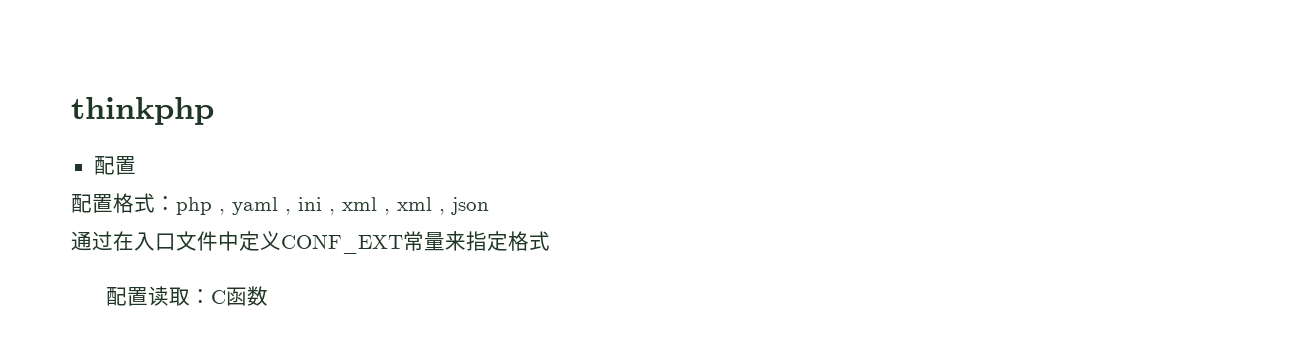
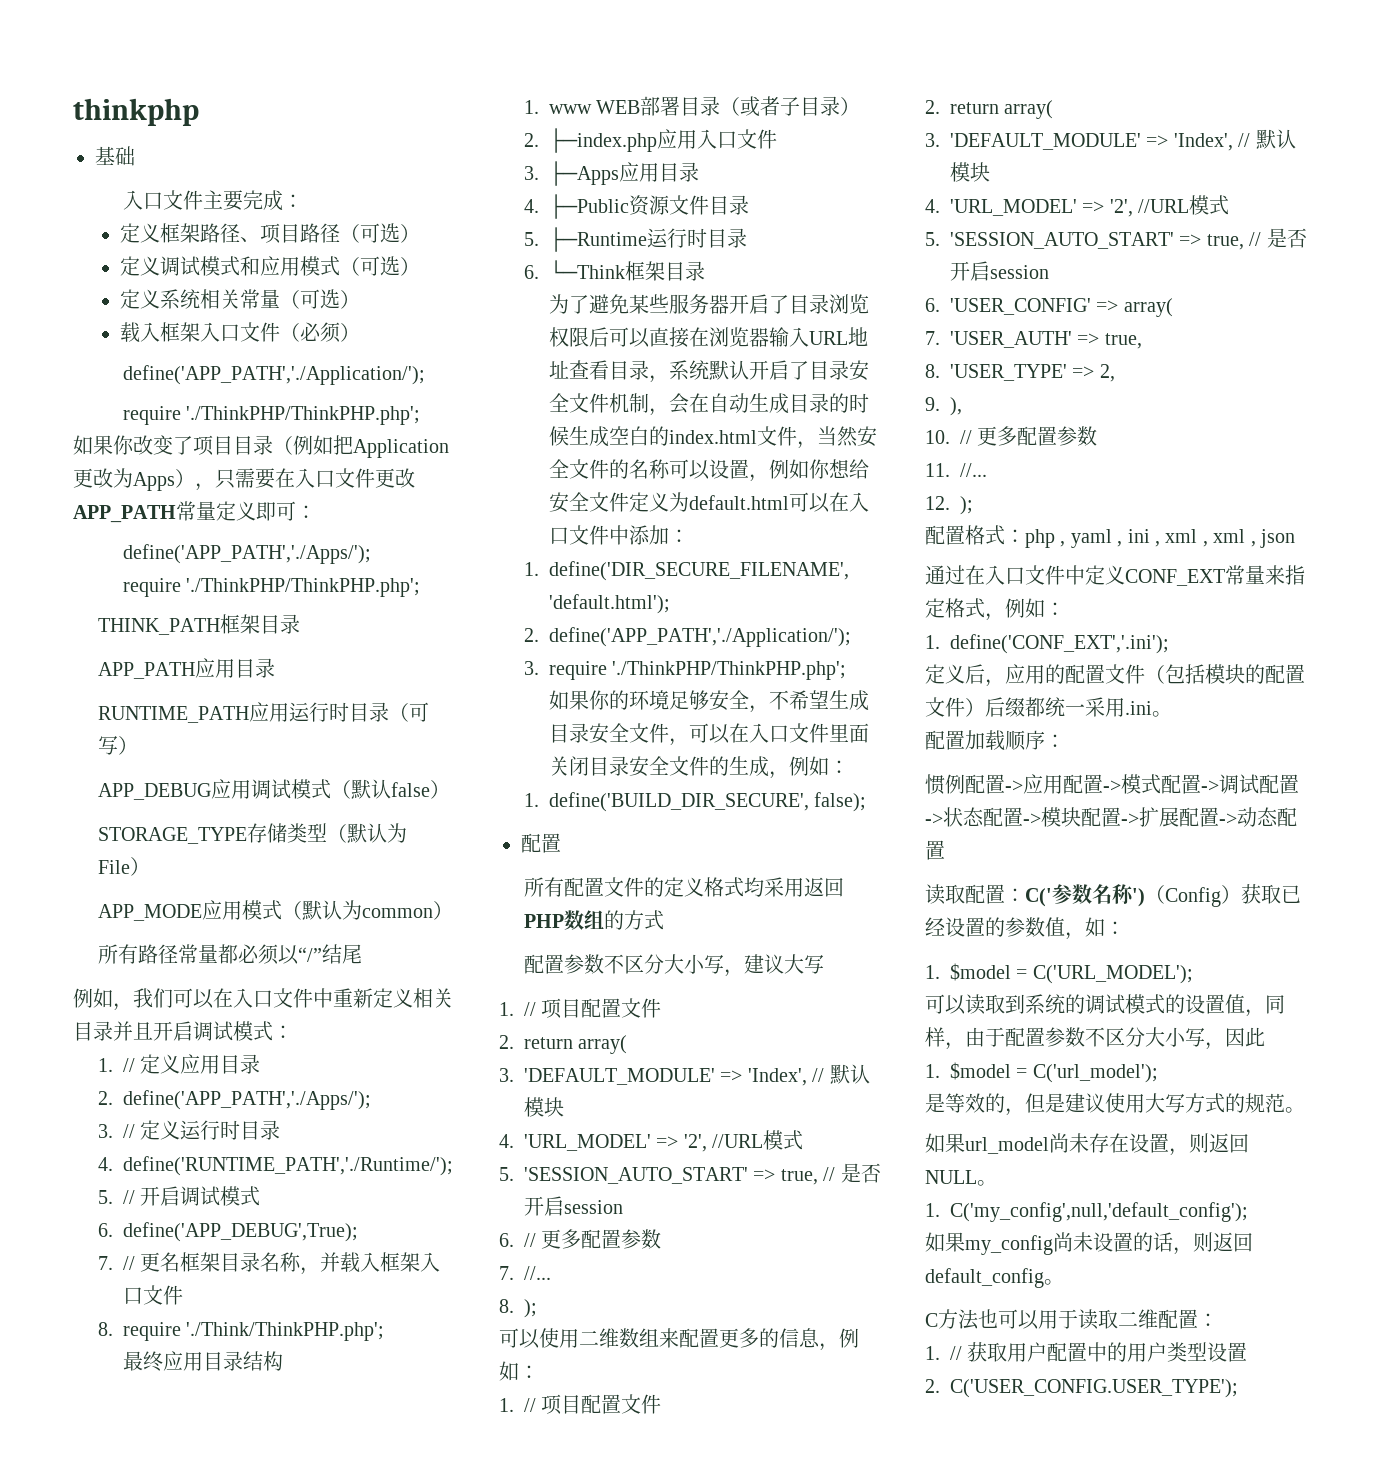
[93,156,136,175] 配置 -> [95,146,135,166] [122,190,303,211] [119,223,420,244] [119,256,420,276] [119,289,360,309] [119,322,360,343] [122,365,425,385] [122,406,421,425] [73,435,449,458] [73,468,415,491] [73,501,316,523] [122,544,371,564] [122,578,421,597] [97,614,300,635] [97,658,275,679] [97,702,429,723] [97,736,138,755] [97,779,450,800] [97,823,407,844] [97,857,150,876] [97,900,453,921] [97,944,362,965] [73,988,453,1011] [73,1021,293,1041] [97,1054,261,1074] [97,1090,371,1110] [97,1120,281,1140] [97,1156,453,1176] [97,1186,261,1206] [97,1222,358,1242] [97,1252,441,1275] [122,1285,183,1305] [97,1322,385,1341] [122,1351,283,1372] [523,96,861,117] [523,128,777,153] [523,161,699,186] [523,194,749,219] [523,227,747,252] [523,260,705,281] [548,294,869,314] [548,327,868,348] [548,360,869,383] [548,393,869,416] [548,426,877,449] [548,459,869,482] [548,492,869,513] [548,525,689,545] [523,561,849,581] [548,594,670,614] [523,627,851,647] [523,661,847,680] [548,690,869,713] [548,723,869,746] [548,756,849,779] [523,792,867,812] [521,833,561,853] [523,877,844,897] [523,910,664,930] [523,954,824,977] [499,998,662,1019] [499,1035,628,1054] [499,1064,870,1086] [524,1097,564,1117] [499,1130,804,1152] [499,1163,881,1185] [524,1196,623,1216] [499,1229,662,1249] [499,1266,551,1280] [499,1299,537,1318] [499,1328,859,1351] [499,1361,539,1381] [499,1394,662,1415] [925,100,1054,119] [925,129,1296,151] [950,162,990,182] [925,195,1230,217] [925,228,1307,250] [950,261,1049,281] [925,298,1173,317] [925,331,1142,349] [925,364,1115,382] [925,397,962,416] [925,426,1098,446] [925,463,987,477] [925,496,973,515] 基础 // 入口文件主要完成： // 定义框架路径、项目路径（可选） // 定义调试模式和应用模式（可选） // 定义系统相关常量（可选） // 载入框架入口文件（必须） // define('APP_PATH','./Application/'); // require './ThinkPHP/ThinkPHP.php'; // 如果你改变了项目目录（例如把Application更改为Apps），只需要在入口文件更改APP_PATH常量定义即可： // define('APP_PATH','./Apps/'); // require './ThinkPHP/ThinkPHP.php'; // THINK_PATH框架目录 // APP_PATH应用目录 // RUNTIME_PATH应用运行时目录（可写） // APP_DEBUG应用调试模式（默认false） // STORAGE_TYPE存储类型（默认为File） // APP_MODE应用模式（默认为common） // 所有路径常量都必须以“/”结尾 // 例如，我们可以在入口文件中重新定义相关目录并且开启调试模式： // 1. // 定义应用目录 // 2. define('APP_PATH','./Apps/'); // 3. // 定义运行时目录 // 4. define('RUNTIME_PATH','./Runtime/'); // 5. // 开启调试模式 // 6. define('APP_DEBUG',True); // 7. // 更名框架目录名称，并载入框架入口文件 // 8. require './Think/ThinkPHP.php'; // 最终应用目录结构 // 1. www WEB部署目录（或者子目录） // 2. ├─index.php应用入口文件 // 3. ├─Apps应用目录 // 4. ├─Public资源文件目录 // 5. ├─Runtime运行时目录 // 6. └─Think框架目录 // 为了避免某些服务器开启了目录浏览权限后可以直接在浏览器输入URL地址查看目录，系统默认开启了目录安全文件机制，会在自动生成目录的时候生成空白的index.html文件，当然安全文件的名称可以设置，例如你想给安全文件定义为default.html可以在入口文件中添加： // 1. define('DIR_SECURE_FILENAME', 'default.html'); // 2. define('APP_PATH','./Application/'); // 3. require './ThinkPHP/ThinkPHP.php'; // 如果你的环境足够安全，不希望生成目录安全文件，可以在入口文件里面关闭目录安全文件的生成，例如： // 1. define('BUILD_DIR_SECURE', false); // 配置 // 所有配置文件的定义格式均采用返回PHP数组的方式 // 配置参数不区分大小写，建议大写 // 1. // 项目配置文件 // 2. return array( // 3. 'DEFAULT_MODULE' => 'Index', // 默认模块 // 4. 'URL_MODEL' => '2', //URL模式 // 5. 'SESSION_AUTO_START' => true, // 是否开启session // 6. // 更多配置参数 // 7. //... // 8. ); // 可以使用二维数组来配置更多的信息，例如： // 1. // 项目配置文件 // 2. return array( // 3. 'DEFAULT_MODULE' => 'Index', // 默认模块 // 4. 'URL_MODEL' => '2', //URL模式 // 5. 'SESSION_AUTO_START' => true, // 是否开启session // 6. 'USER_CONFIG' => array( // 7. 'USER_AUTH' => true, // 8. 'USER_TYPE' => 2, // 9. ), // 10. // 更多配置参数 // 11. //... // 12. );
[105,286,268,306] // 配置读取：C函数 -> [985,598,1065,621] [925,634,1169,654] [925,664,1305,687] [925,697,1172,717] [925,730,1065,751] [925,774,1299,795] [925,807,1297,827] [925,840,945,860] [925,884,1301,907] [925,917,1125,940] [925,963,1193,984] [925,994,1285,1017] [925,1027,1265,1050] [925,1062,1158,1083] [925,1093,1305,1116] [925,1133,1249,1156] [925,1170,997,1186] [925,1202,1248,1222] [925,1232,1253,1255] [925,1268,1064,1288] [925,1309,1218,1330] [925,1342,1248,1362] [925,1379,1238,1398] ，例如： // 1. define('CONF_EXT','.ini'); // 定义后，应用的配置文件（包括模块的配置文件）后缀都统一采用.ini。 // 配置加载顺序： // 惯例配置->应用配置->模式配置->调试配置->状态配置->模块配置->扩展配置->动态配置 // 读取配置：C('参数名称')（Config）获取已经设置的参数值，如： // 1. $model = C('URL_MODEL'); // 可以读取到系统的调试模式的设置值，同样，由于配置参数不区分大小写，因此 // 1. $model = C('url_model'); // 是等效的，但是建议使用大写方式的规范。 // 如果url_model尚未存在设置，则返回NULL。 // 1. C('my_config',null,'default_config'); // 如果my_config尚未设置的话，则返回default_config。 // C方法也可以用于读取二维配置： // 1. // 获取用户配置中的用户类型设置 // 2. C('USER_CONFIG.USER_TYPE');

